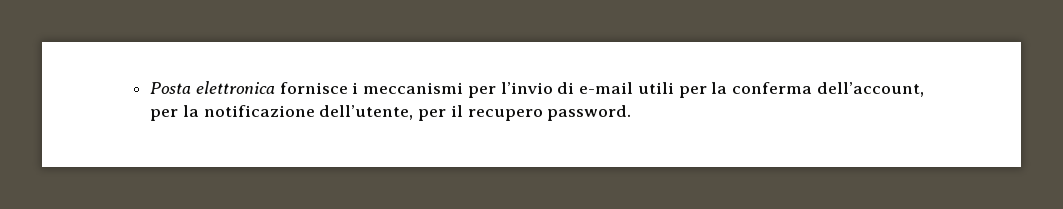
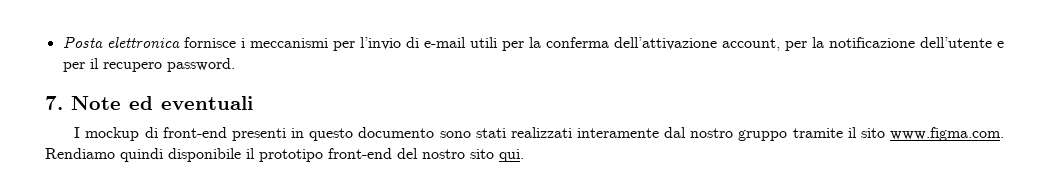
[816,82,924,97] dell’account, -> [613,37,780,51] dell’attivazione account,
[319,105,414,120] dell’utente, -> [919,37,1005,48] dell’utente e
(632, 113) none -> [45,96,253,110] [74,127,1005,141] [45,148,524,162] // 7. Note ed eventuali // I mockup di front-end presenti in questo documento sono stati realizzati interamente dal nostro gruppo tramite il sito www.figma.com. Rendiamo quindi disponibile il prototipo front-end del nostro sito qui.

